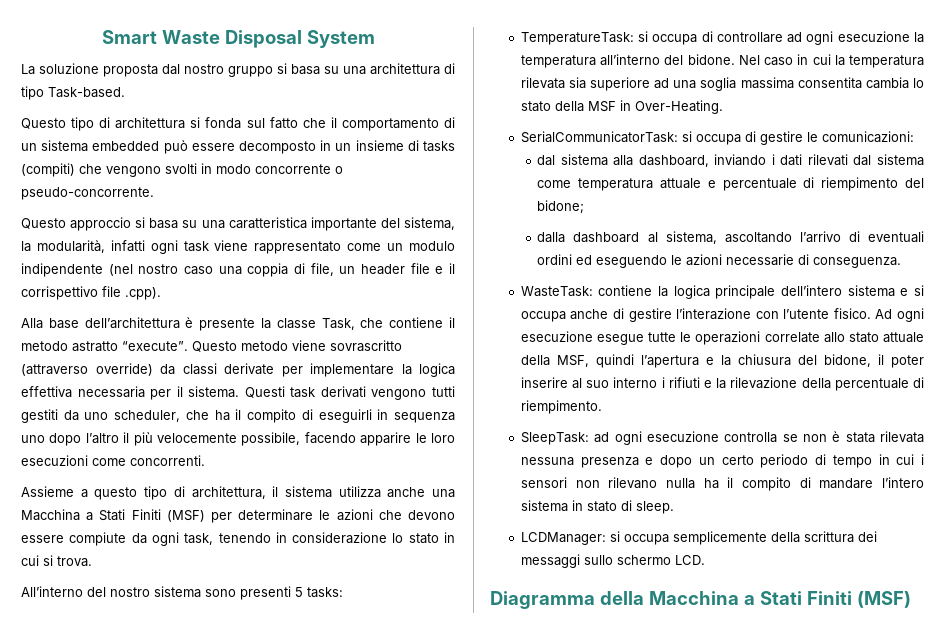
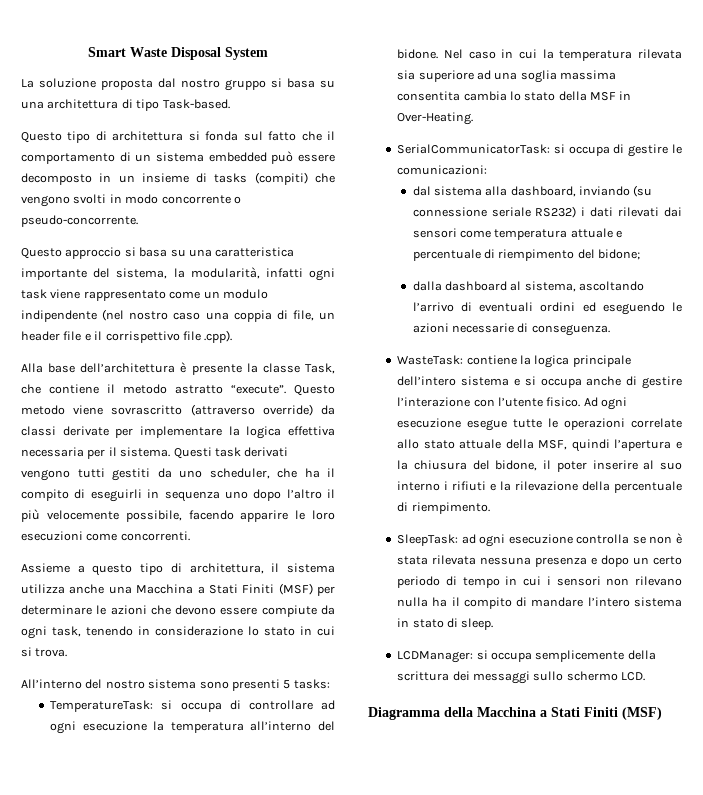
(767, 160) none -> [633,185,653,197] [412,206,577,218] (su connessione seriale RS232)
[853,154,924,166] dal sistema -> [664,207,682,217] [412,228,457,238] dai sensori

